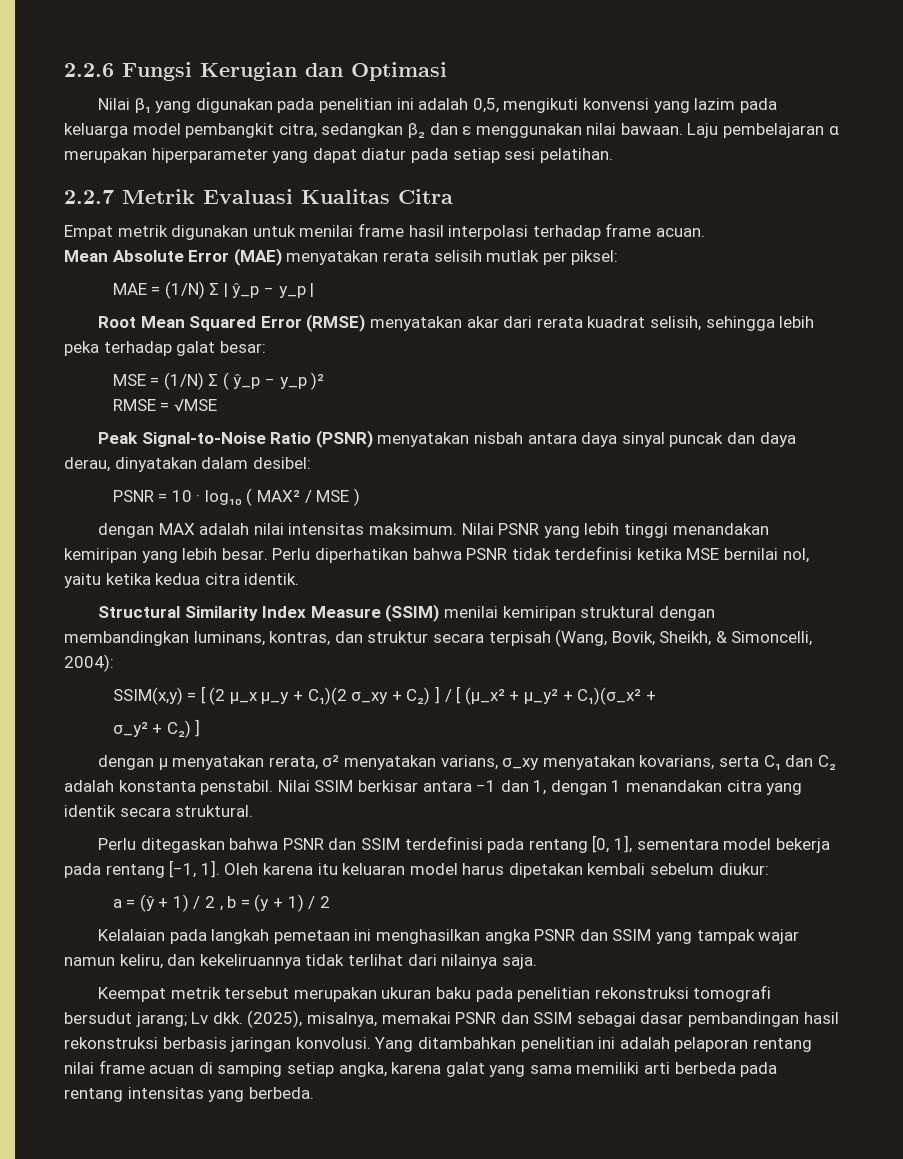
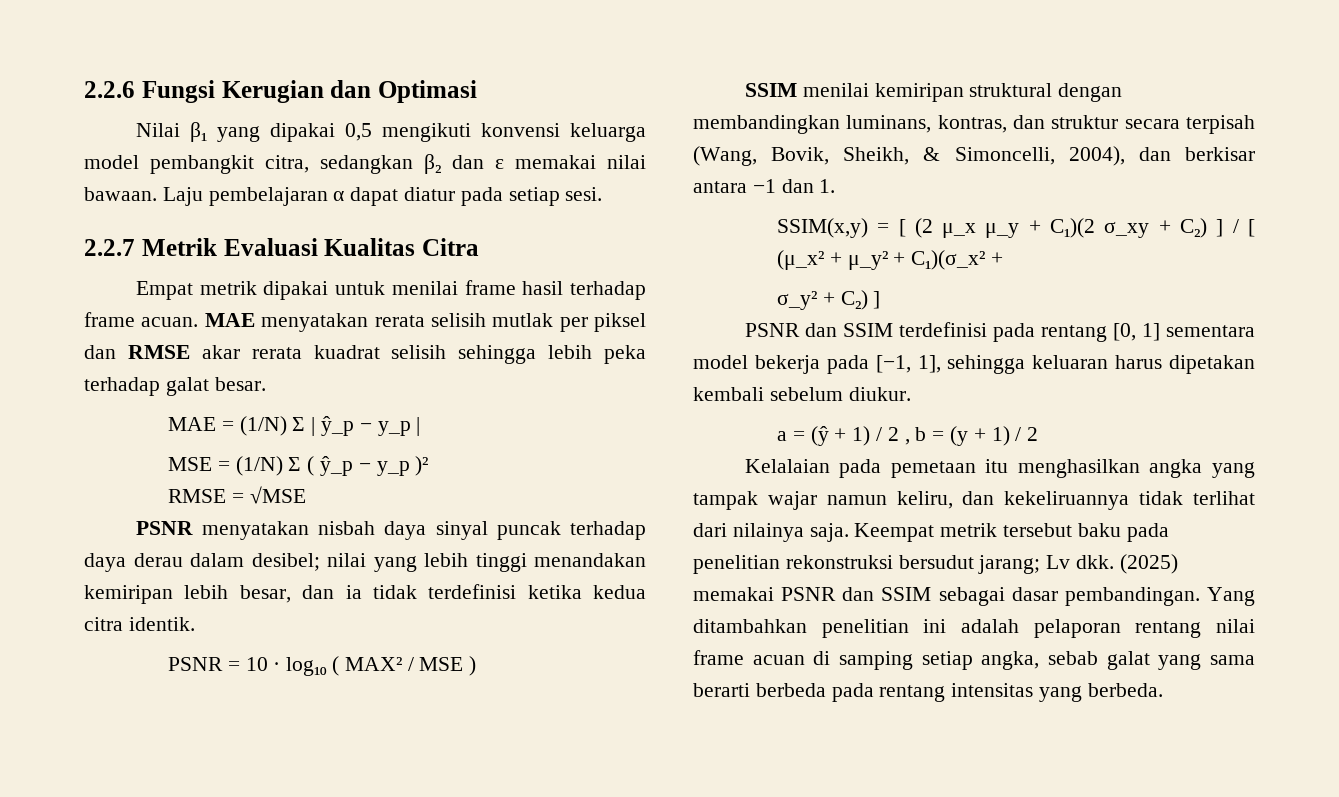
[195,98,777,113] digunakan pada penelitian ini adalah 0,5, mengikuti konvensi yang lazim pada -> [269,123,560,142] dipakai 0,5 mengikuti konvensi
[475,123,582,138] menggunakan -> [515,155,596,169] memakai
[64,148,309,163] merupakan hiperparameter yang -> (345, 196) none
[504,148,613,163] sesi pelatihan. -> [565,187,603,201] sesi.
[171,225,249,240] digunakan -> [263,281,329,300] dipakai
[448,225,529,240] interpolasi -> (564, 288) none
[64,248,282,266] // Mean Absolute Error (MAE) -> [204,313,255,327] MAE
[571,250,619,265] piksel: -> [594,313,646,332] [84,345,646,364] [84,377,266,396] piksel dan RMSE akar rerata kuadrat selisih sehingga lebih peka terhadap galat besar.
[98,314,815,332] [64,341,266,356] // Root Mean Squared Error (RMSE) menyatakan akar dari rerata kuadrat selisih, sehingga lebih peka terhadap galat besar: -> (421, 426) none
[98,430,373,448] Peak Signal-to-Noise Ratio (PSNR) -> [135,521,193,535] PSNR
[527,433,577,444] antara -> (376, 528) none
[726,432,796,447] [64,457,311,472] dan daya derau, dinyatakan dalam desibel: -> [570,521,647,540] [84,553,646,572] [84,584,646,604] [84,617,195,631] terhadap daya derau dalam desibel; nilai yang lebih tinggi menandakan kemiripan lebih besar, dan ia tidak terdefinisi ketika kedua citra identik.
[98,523,769,538] [64,546,809,563] [64,573,300,588] [98,604,440,622] dengan MAX adalah nilai intensitas maksimum. Nilai PSNR yang lebih tinggi menandakan kemiripan yang lebih besar. Perlu diperhatikan bahwa PSNR tidak terdefinisi ketika MSE bernilai nol, yaitu ketika kedua citra identik. // Structural Similarity Index Measure (SSIM) -> [744,83,797,97] SSIM
[64,654,114,672] 2004): -> [1068,146,1255,166] [693,179,836,193] 2004), dan berkisar antara −1 dan 1.
[98,755,836,770] [64,780,803,795] [64,805,254,817] [98,838,279,853] dengan μ menyatakan rerata, σ² menyatakan varians, σ_xy menyatakan kovarians, serta C₁ dan C₂ adalah konstanta penstabil. Nilai SSIM berkisar antara −1 dan 1, dengan 1 menandakan citra yang identik secara struktural. // Perlu ditegaskan bahwa -> (881, 300) none
[613,835,632,853] 1], -> [1141,323,1160,341] 1]
[105,860,458,878] rentang [−1, 1]. Oleh karena itu keluaran model -> [875,355,1109,374] [−1, 1], sehingga keluaran
[718,863,769,875] diukur: -> [848,387,911,401] diukur.
[211,929,652,944] langkah pemetaan ini menghasilkan angka PSNR dan SSIM -> [890,459,1203,478] pemetaan itu menghasilkan angka
(537, 961) // -> (849, 532) none
[293,987,432,1002] merupakan ukuran -> (1073, 530) none
[693,985,772,1002] tomografi -> (893, 562) none
[247,1010,377,1028] (2025), misalnya, -> [1119,554,1178,574] (2025)
[688,1012,839,1027] [64,1037,371,1052] pembandingan hasil rekonstruksi berbasis jaringan konvolusi. -> [1064,587,1200,606] pembandingan.
[391,1062,442,1074] karena -> [1048,651,1098,665] sebab
[576,1062,671,1074] memiliki arti -> [693,683,750,697] berarti

